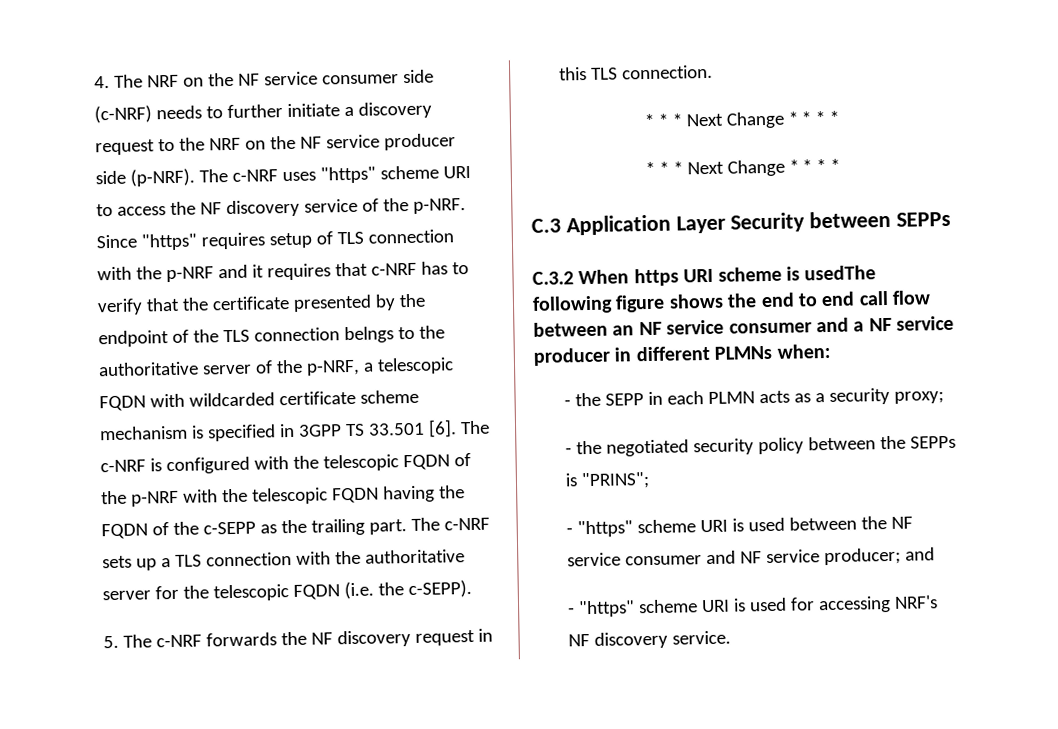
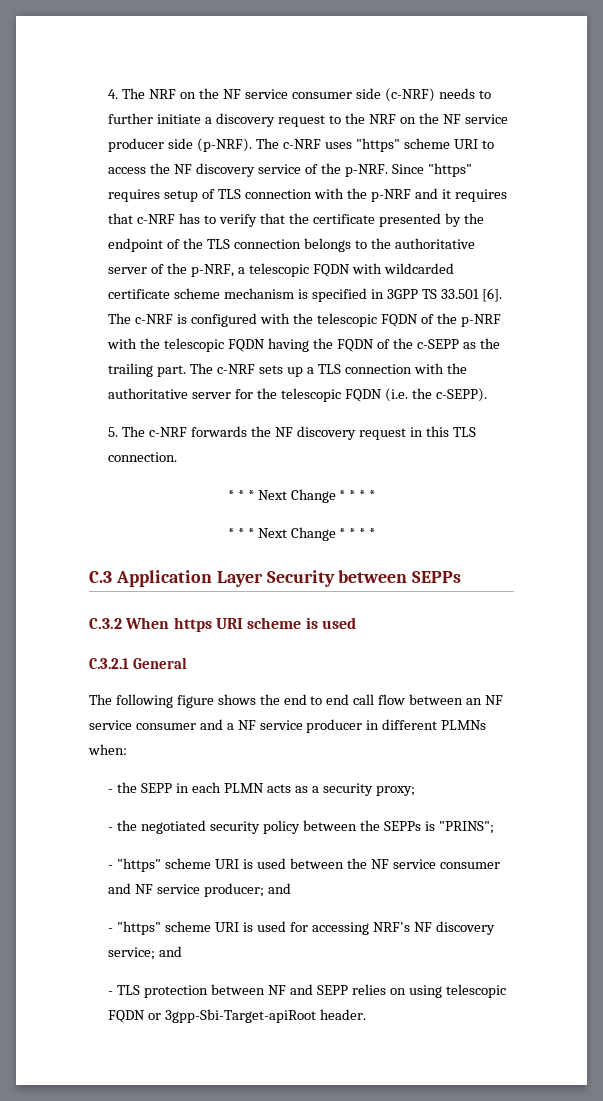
[343,326,394,344] belngs -> [304,238,352,252] belongs
[804,265,877,281] usedThe -> [321,617,356,629] [89,657,187,669] [89,694,112,705] used // C.3.2.1 General // The
[671,630,731,645] service. -> [108,946,183,960] [108,984,506,998] [108,1009,367,1023] service; and // - TLS protection between NF and SEPP relies on using telescopic FQDN or 3gpp-Sbi-Target-apiRoot header.

